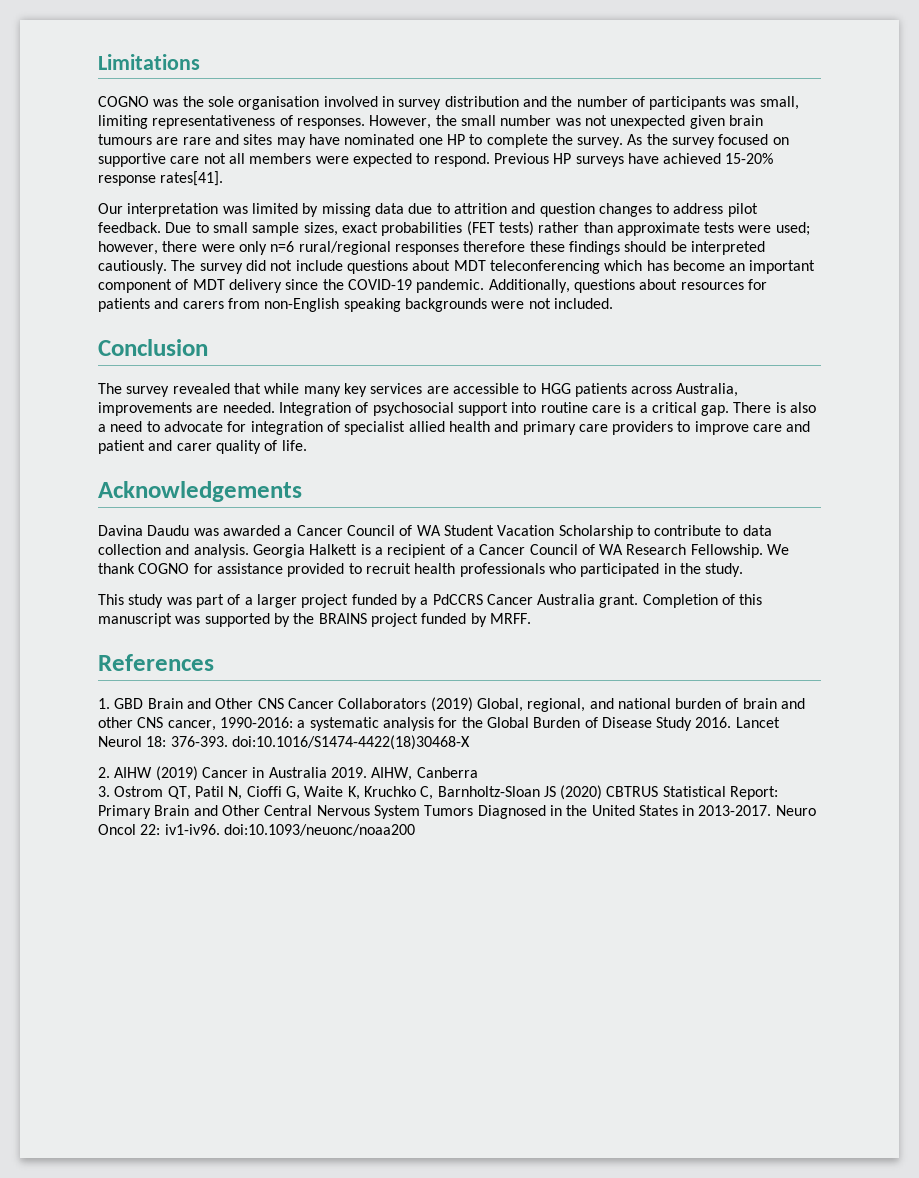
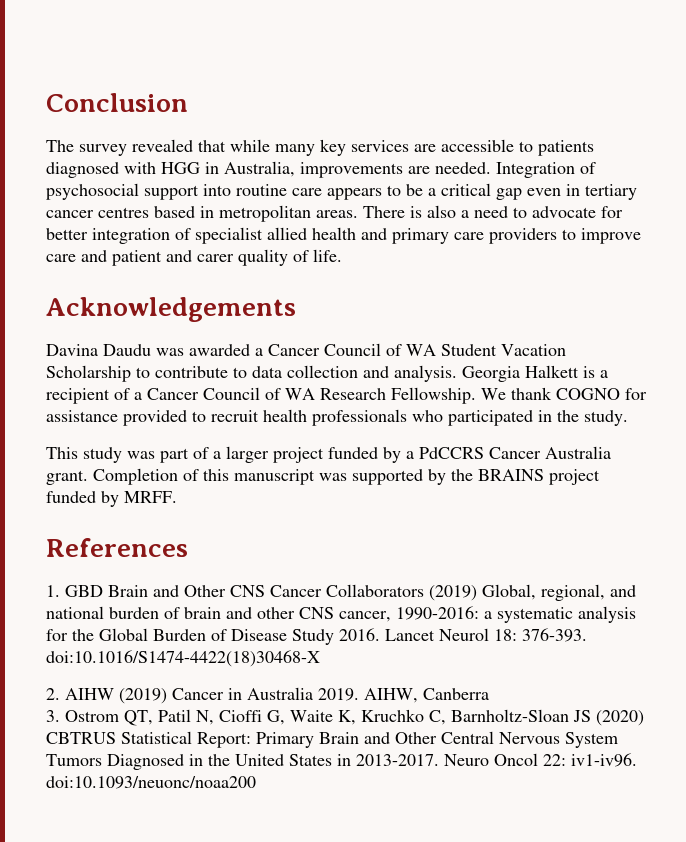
[98,54,200,70] [98,96,799,110] [98,115,763,129] [98,134,789,148] [98,153,774,167] [98,171,224,186] [98,203,758,217] [98,221,810,236] [98,241,765,255] [98,260,816,274] [98,279,767,293] [98,298,613,312] Limitations // COGNO was the sole organisation involved in survey distribution and the number of participants was small, limiting representativeness of responses. However, the small number was not unexpected given brain tumours are rare and sites may have nominated one HP to complete the survey. As the survey focused on supportive care not all members were expected to respond. Previous HP surveys have achieved 15-20% response rates[41]. // Our interpretation was limited by missing data due to attrition and question changes to address pilot feedback. Due to small sample sizes, exact probabilities (FET tests) rather than approximate tests were used; however, there were only n=6 rural/regional responses therefore these findings should be interpreted cautiously. The survey did not include questions about MDT teleconferencing which has become an important component of MDT delivery since the COVID-19 pandemic. Additionally, questions about resources for patients and carers from non-English speaking backgrounds were not included. // -> (46, 102) none
[540,383,673,397] HGG patients across -> [538,140,594,156] [46,162,219,178] patients diagnosed with HGG in
[625,402,730,416] is a critical gap. -> [327,183,637,200] [46,205,358,222] appears to be a critical gap even in tertiary cancer centres based in metropolitan areas.
(247, 426) none -> [46,228,88,240] better

